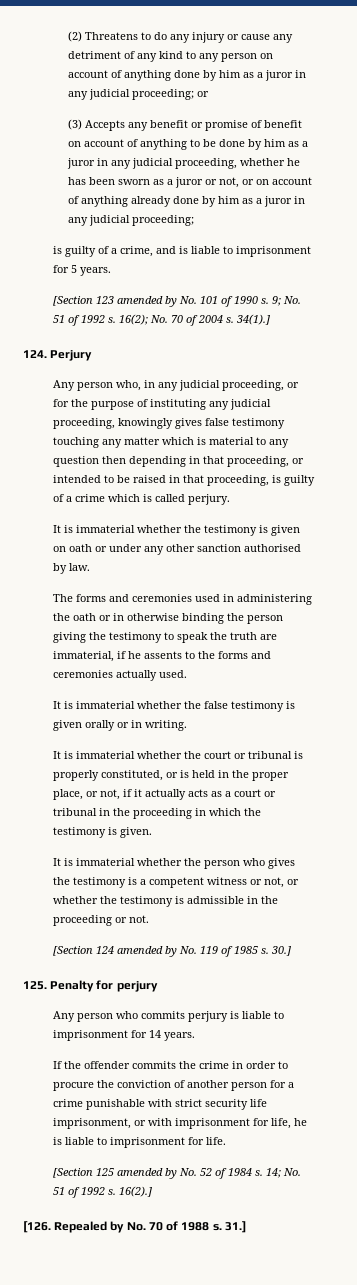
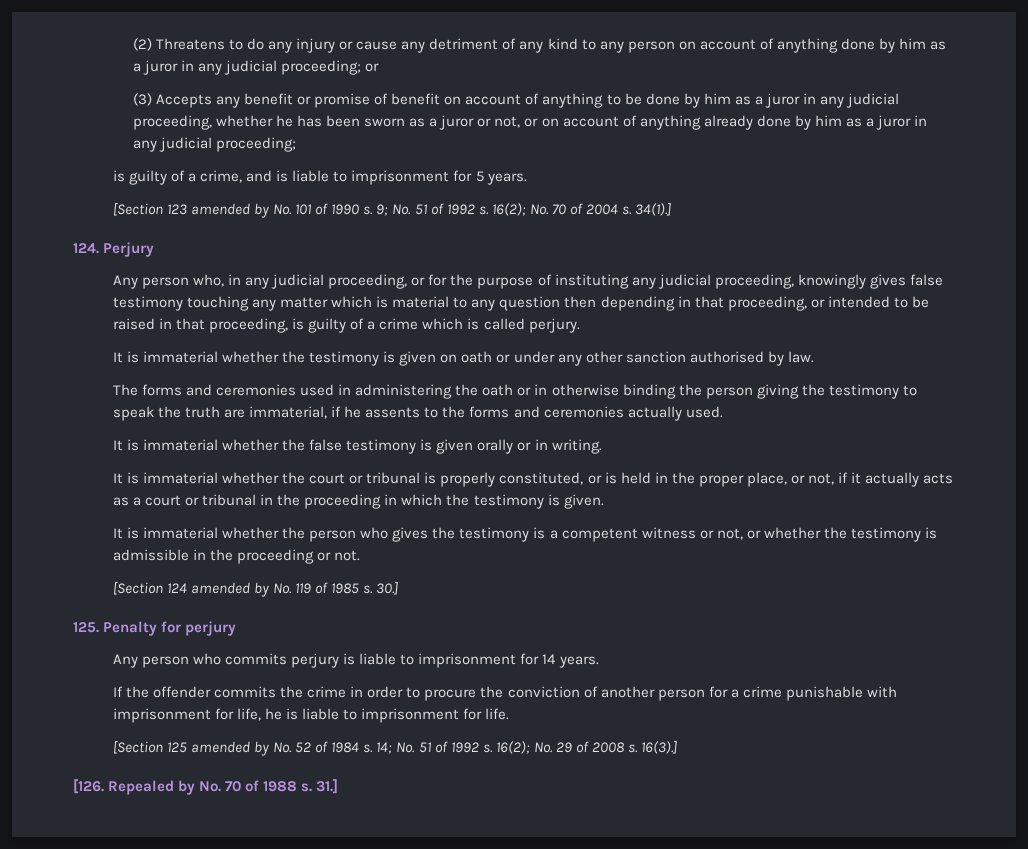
[174,1099,267,1110] [52,1118,172,1129] strict security life imprisonment, or with -> (897, 692) none
[118,1186,152,1197] 16(2).] -> [495,741,677,754] 16(2); No. 29 of 2008 s. 16(3).]

